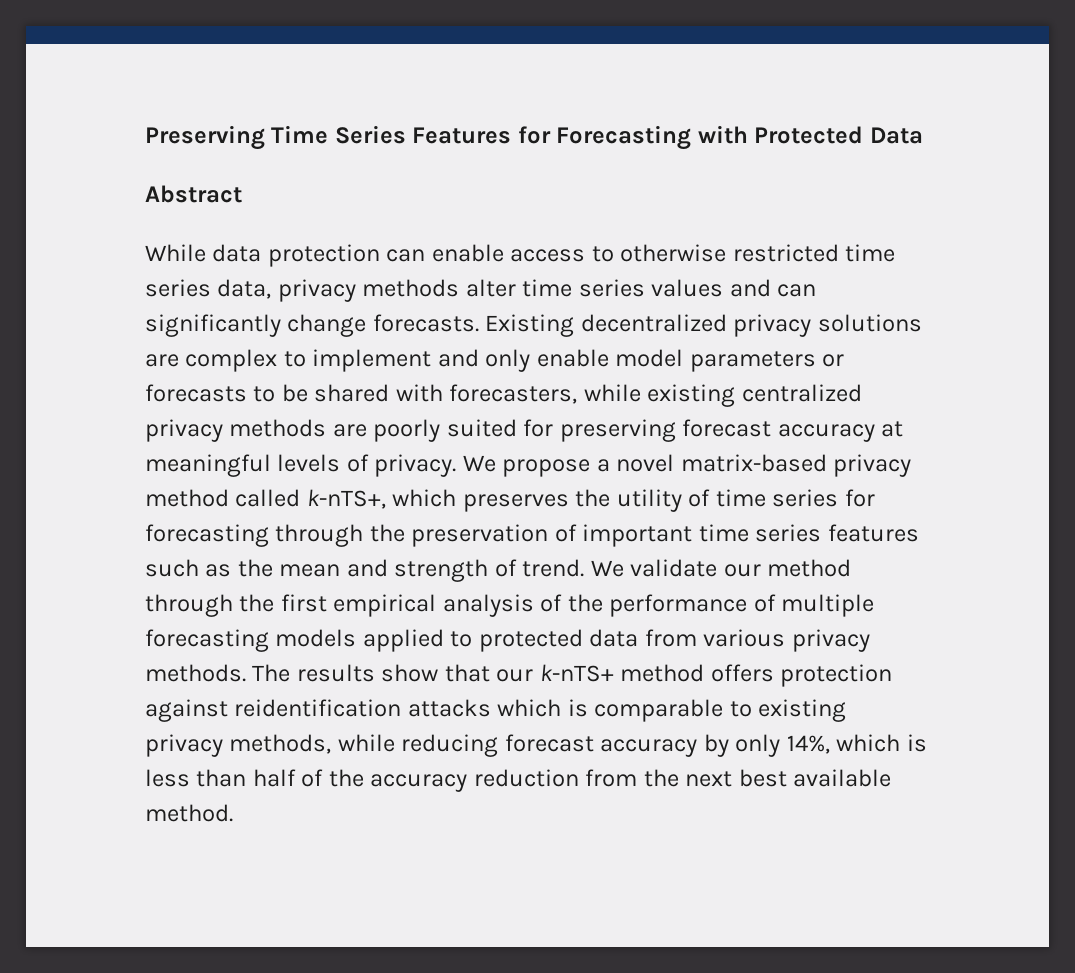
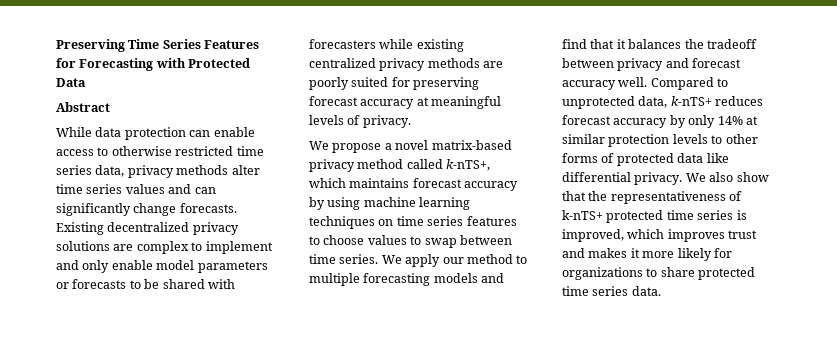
[449,384,578,404] forecasters, -> [309,39,376,49] forecasters
(457, 465) none -> (411, 121) //
[462,489,875,512] [145,524,919,547] [145,559,852,582] [145,594,875,617] [145,629,870,652] [145,664,893,687] [145,699,847,722] [145,734,927,757] [145,769,892,792] [145,804,233,822] preserves the utility of time series for forecasting through the preservation of important time series features such as the mean and strength of trend. We validate our method through the first empirical analysis of the performance of multiple forecasting models applied to protected data from various privacy methods. The results show that our k-nTS+ method offers protection against reidentification attacks which is comparable to existing privacy methods, while reducing forecast accuracy by only 14%, which is less than half of the accuracy reduction from the next best available method. -> [349,178,519,191] [309,197,471,210] [309,216,517,229] [309,235,512,248] [309,254,528,267] [309,273,505,286] [562,39,757,49] [562,58,742,71] [562,77,729,90] [562,96,764,109] [562,115,758,128] [562,134,758,147] [562,153,729,166] [562,172,769,185] [562,191,743,204] [562,210,747,223] [562,229,758,242] [562,248,732,261] [562,267,756,280] [562,286,661,296] maintains forecast accuracy by using machine learning techniques on time series features to choose values to swap between time series. We apply our method to multiple forecasting models and find that it balances the tradeoff between privacy and forecast accuracy well. Compared to unprotected data, k-nTS+ reduces forecast accuracy by only 14% at similar protection levels to other forms of protected data like differential privacy. We also show that the representativeness of k-nTS+ protected time series is improved, which improves trust and makes it more likely for organizations to share protected time series data.

